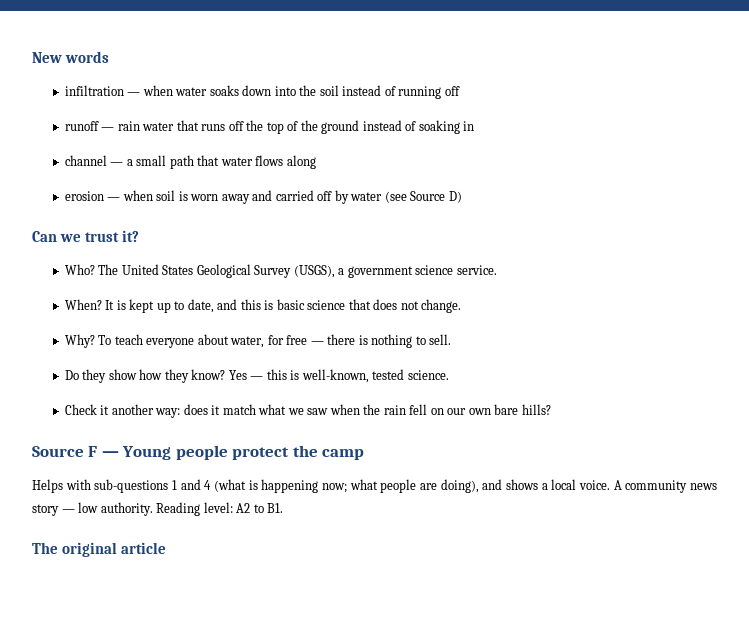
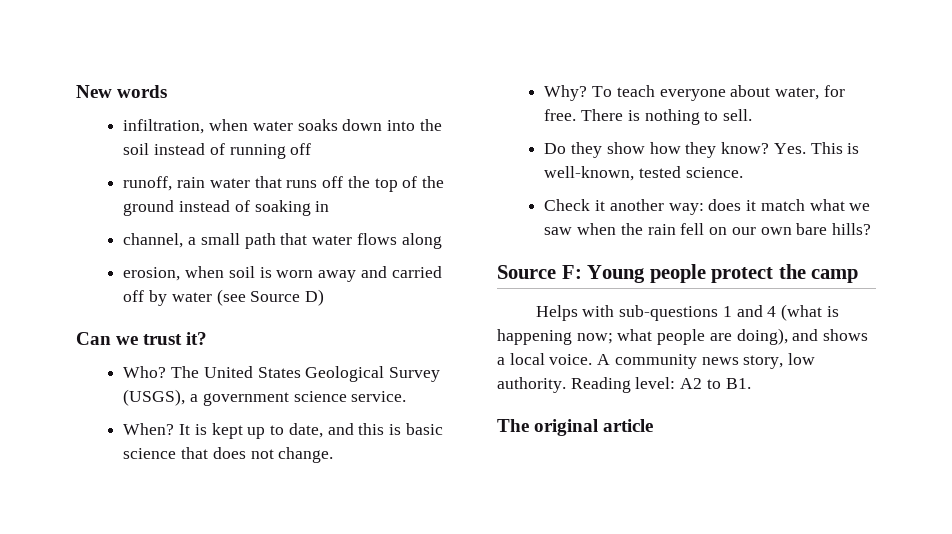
[64,85,141,96] infiltration — -> [123,119,205,134] infiltration,
[64,121,115,131] runoff — -> [123,176,173,191] runoff,
[64,155,124,166] channel — -> [123,233,184,248] channel,
[64,191,121,201] erosion — -> [123,267,181,281] erosion,
[286,334,356,345] free — there -> [544,109,624,121] free. There
[228,369,287,380] Yes — this -> [773,142,843,154] Yes. This
[88,446,119,457] F — -> [561,265,582,279] F:
[32,504,75,516] story — -> [743,355,784,369] story,

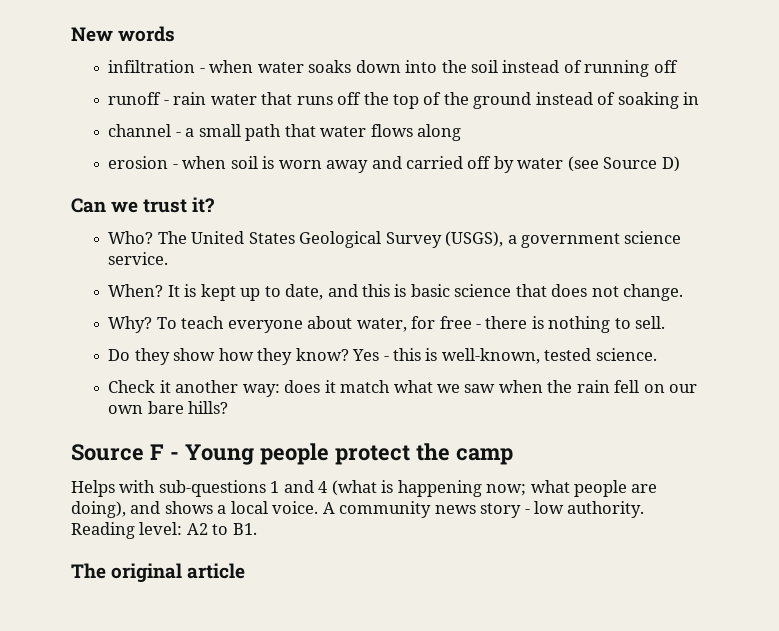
[123,119,205,134] infiltration, -> [108,60,205,73] infiltration -
[123,176,173,191] runoff, -> [108,92,169,105] runoff -
[123,233,184,248] channel, -> [108,124,181,137] channel -
[123,267,181,281] erosion, -> [108,156,178,169] erosion -
[544,109,624,121] free. There -> [439,316,528,329] free - there
[773,142,843,154] Yes. This -> [352,348,422,361] Yes - this
[561,265,582,279] F: -> [149,444,179,460] F -
[743,355,784,369] story, -> [480,503,530,518] story -

